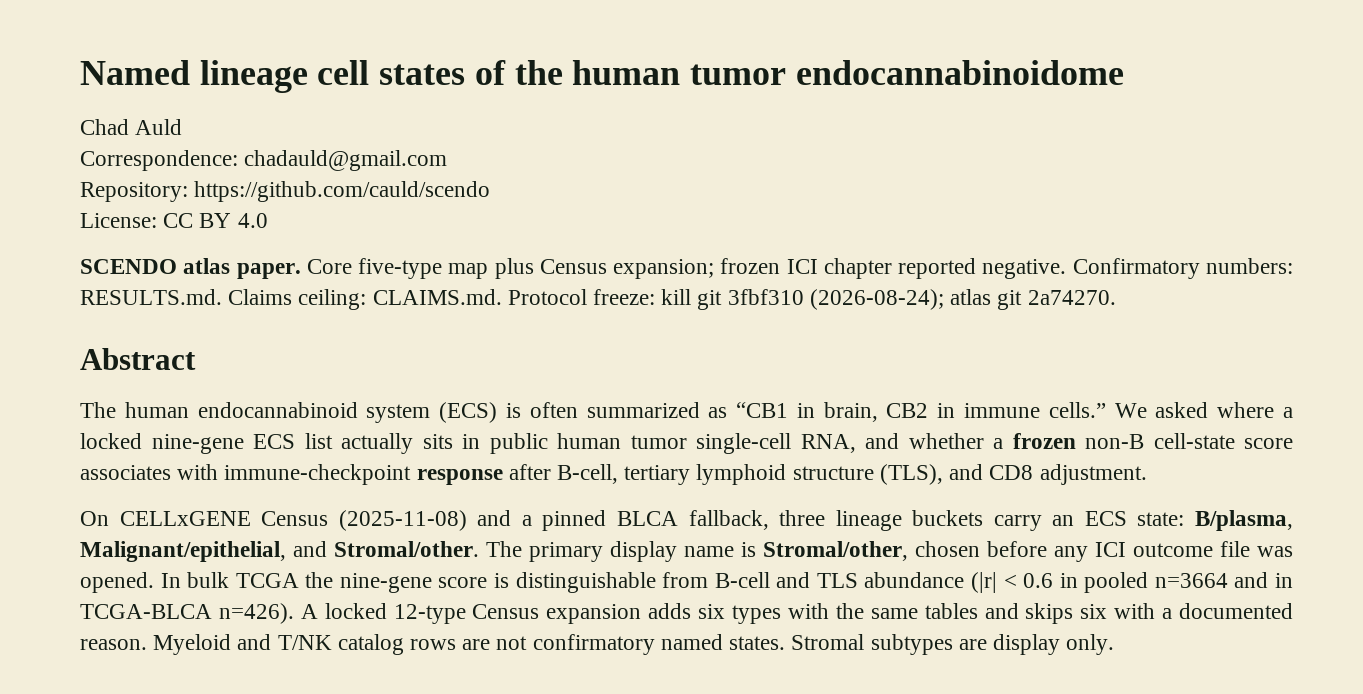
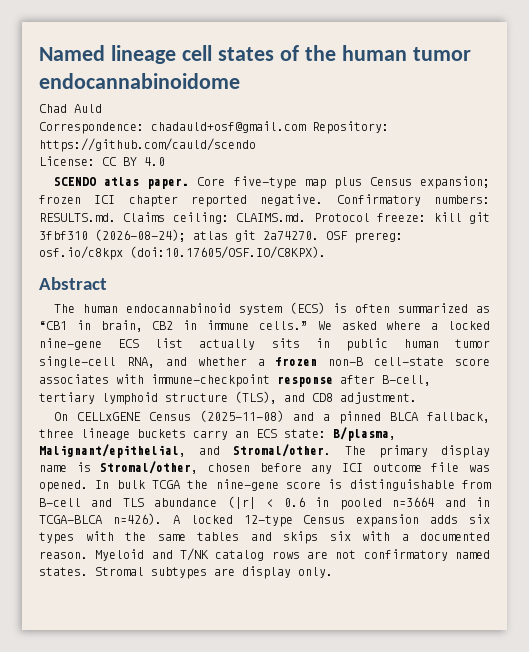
[244,150,448,171] chadauld@gmail.com // -> [151,121,306,133] chadauld+osf@gmail.com
(1116, 297) none -> [326,231,403,243] [39,246,326,260] OSF prereg: osf.io/c8kpx (doi:10.17605/OSF.IO/C8KPX).

